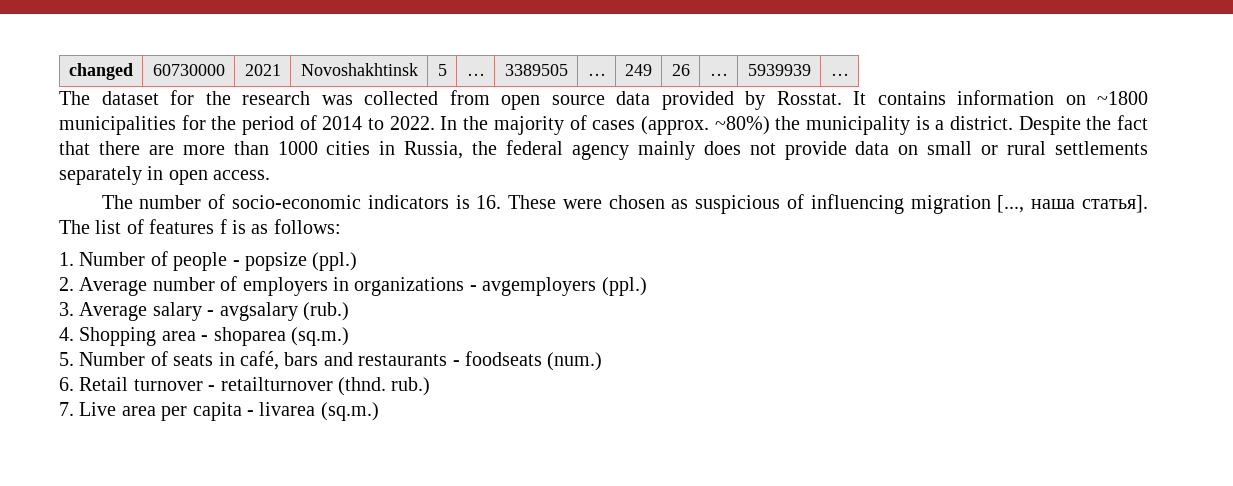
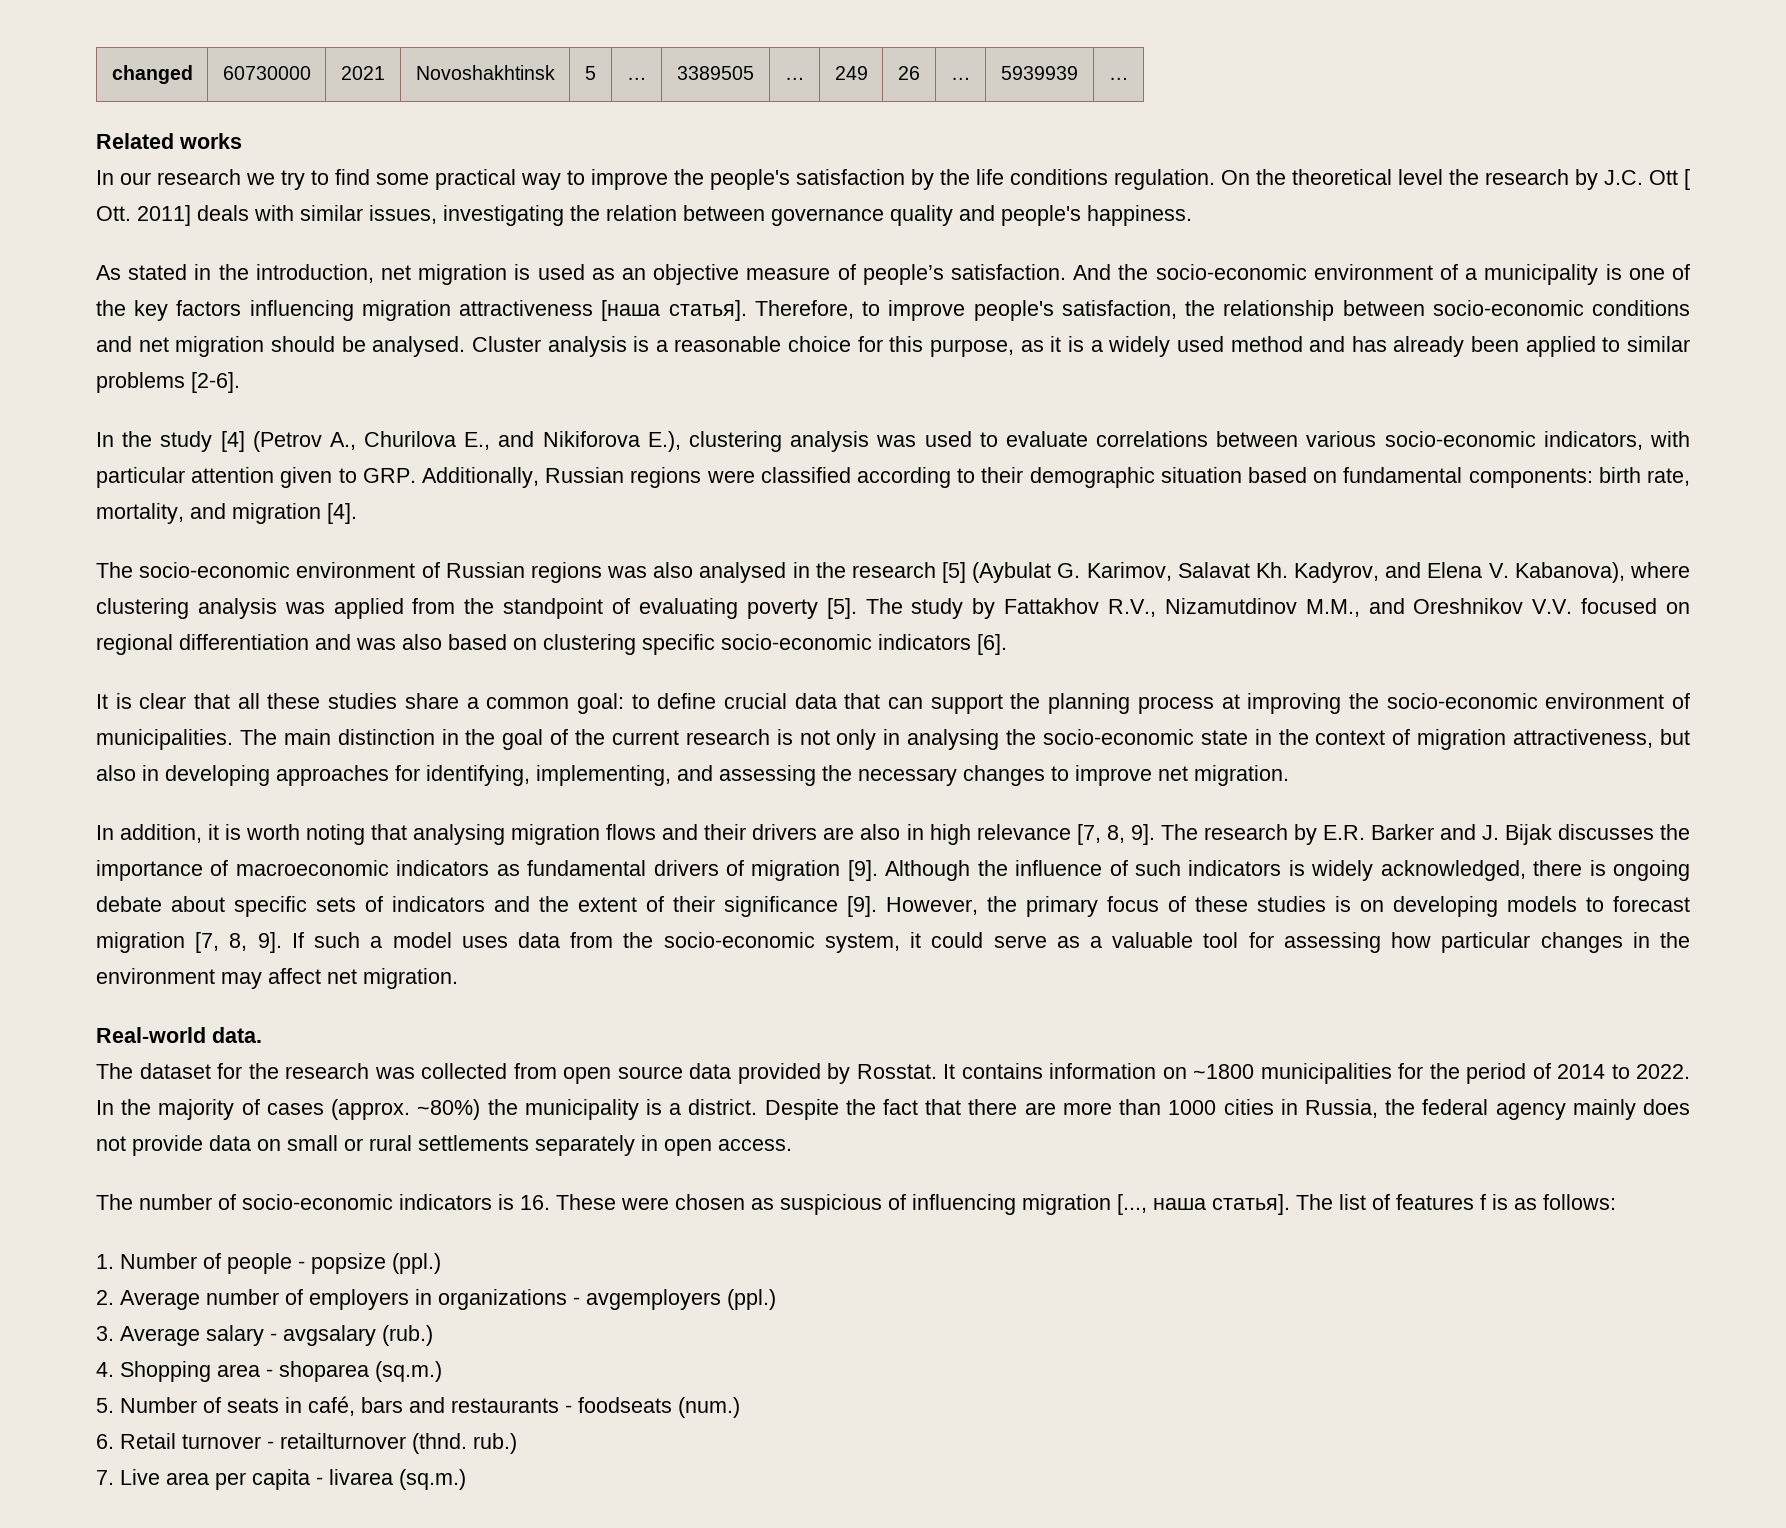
(849, 74) none -> [96,133,242,149] [96,169,1690,190] [96,205,1192,226] [96,264,1691,285] [96,300,1691,321] [96,336,1690,357] [96,372,240,393] [96,431,1690,452] [96,467,1691,488] [96,503,357,524] [96,562,1690,583] [96,598,1690,619] [96,634,1007,655] [96,693,1690,714] [96,729,1691,750] [96,765,1289,786] [96,824,1690,845] [96,860,1690,881] [96,896,1690,917] [96,932,1690,953] [96,968,458,989] [96,1027,262,1043] // Related works // In our research we try to find some practical way to improve the people's satisfaction by the life conditions regulation. On the theoretical level the research by J.C. Ott [ Ott. 2011] deals with similar issues, investigating the relation between governance quality and people's happiness. // As stated in the introduction, net migration is used as an objective measure of people’s satisfaction. And the socio-economic environment of a municipality is one of the key factors influencing migration attractiveness [наша статья]. Therefore, to improve people's satisfaction, the relationship between socio-economic conditions and net migration should be analysed. Cluster analysis is a reasonable choice for this purpose, as it is a widely used method and has already been applied to similar problems [2-6]. // In the study [4] (Petrov A., Churilova E., and Nikiforova E.), clustering analysis was used to evaluate correlations between various socio-economic indicators, with particular attention given to GRP. Additionally, Russian regions were classified according to their demographic situation based on fundamental components: birth rate, mortality, and migration [4]. // The socio-economic environment of Russian regions was also analysed in the research [5] (Aybulat G. Karimov, Salavat Kh. Kadyrov, and Elena V. Kabanova), where clustering analysis was applied from the standpoint of evaluating poverty [5]. The study by Fattakhov R.V., Nizamutdinov M.M., and Oreshnikov V.V. focused on regional differentiation and was also based on clustering specific socio-economic indicators [6]. // It is clear that all these studies share a common goal: to define crucial data that can support the planning process at improving the socio-economic environment of municipalities. The main distinction in the goal of the current research is not only in analysing the socio-economic state in the context of migration attractiveness, but also in developing approaches for identifying, implementing, and assessing the necessary changes to improve net migration. // In addition, it is worth noting that analysing migration flows and their drivers are also in high relevance [7, 8, 9]. The research by E.R. Barker and J. Bijak discusses the importance of macroeconomic indicators as fundamental drivers of migration [9]. Although the influence of such indicators is widely acknowledged, there is ongoing debate about specific sets of indicators and the extent of their significance [9]. However, the primary focus of these studies is on developing models to forecast migration [7, 8, 9]. If such a model uses data from the socio-economic system, it could serve as a valuable tool for assessing how particular changes in the environment may affect net migration. // Real-world data.

